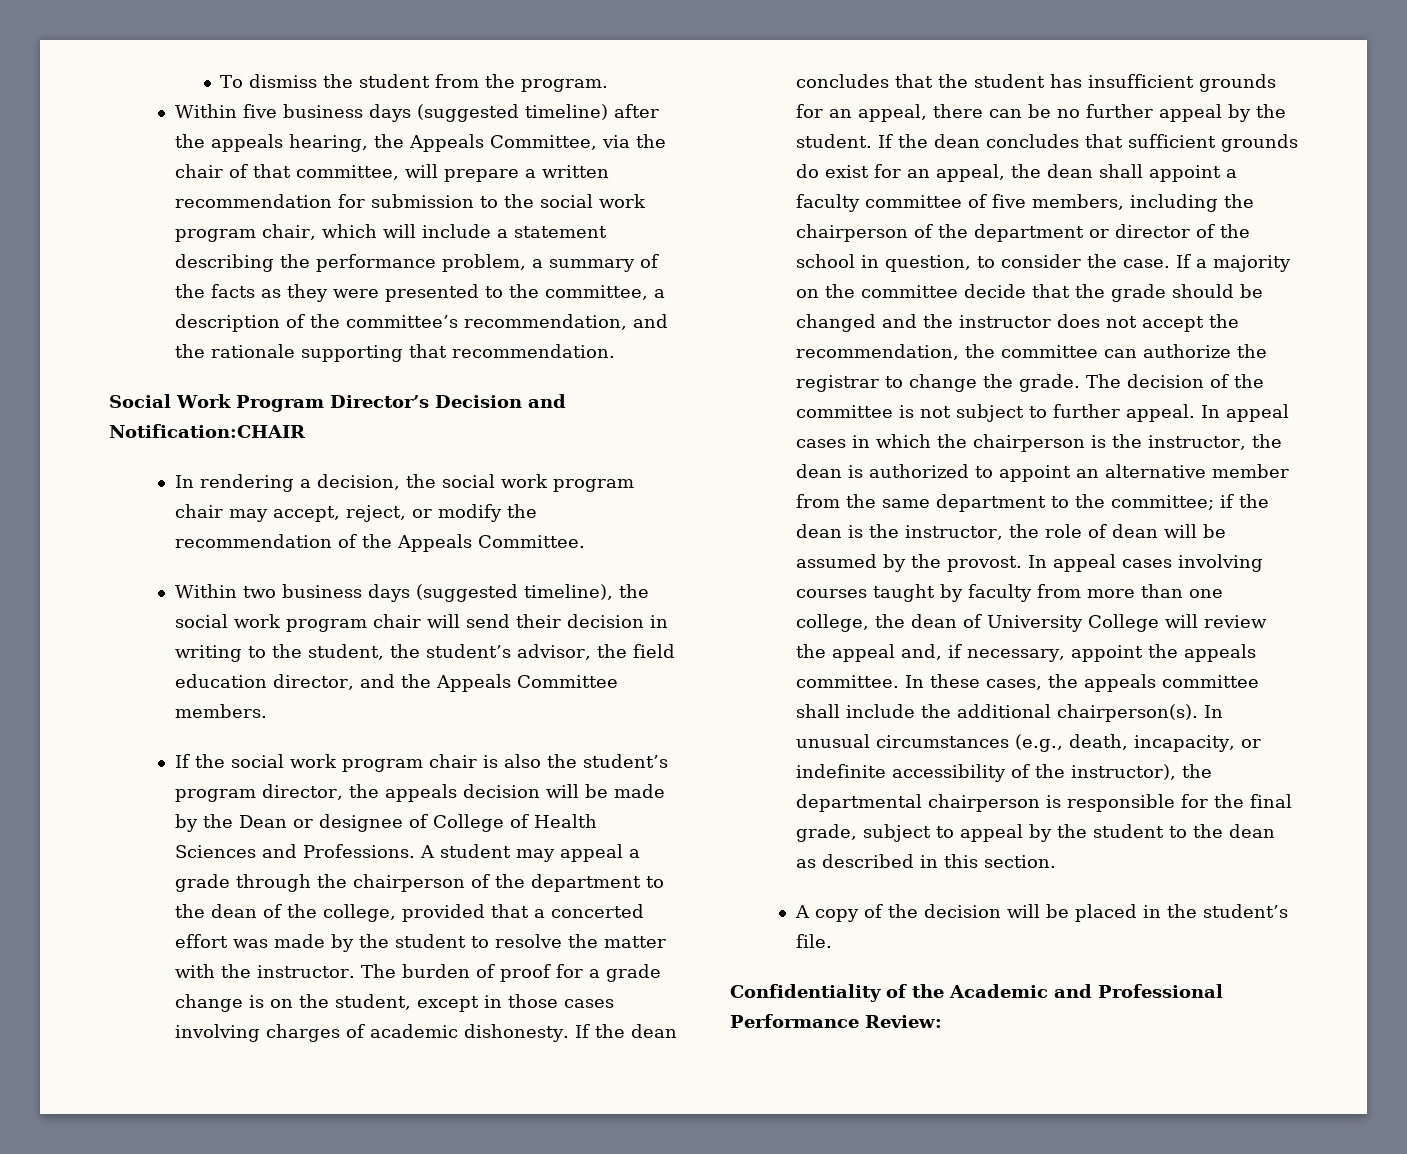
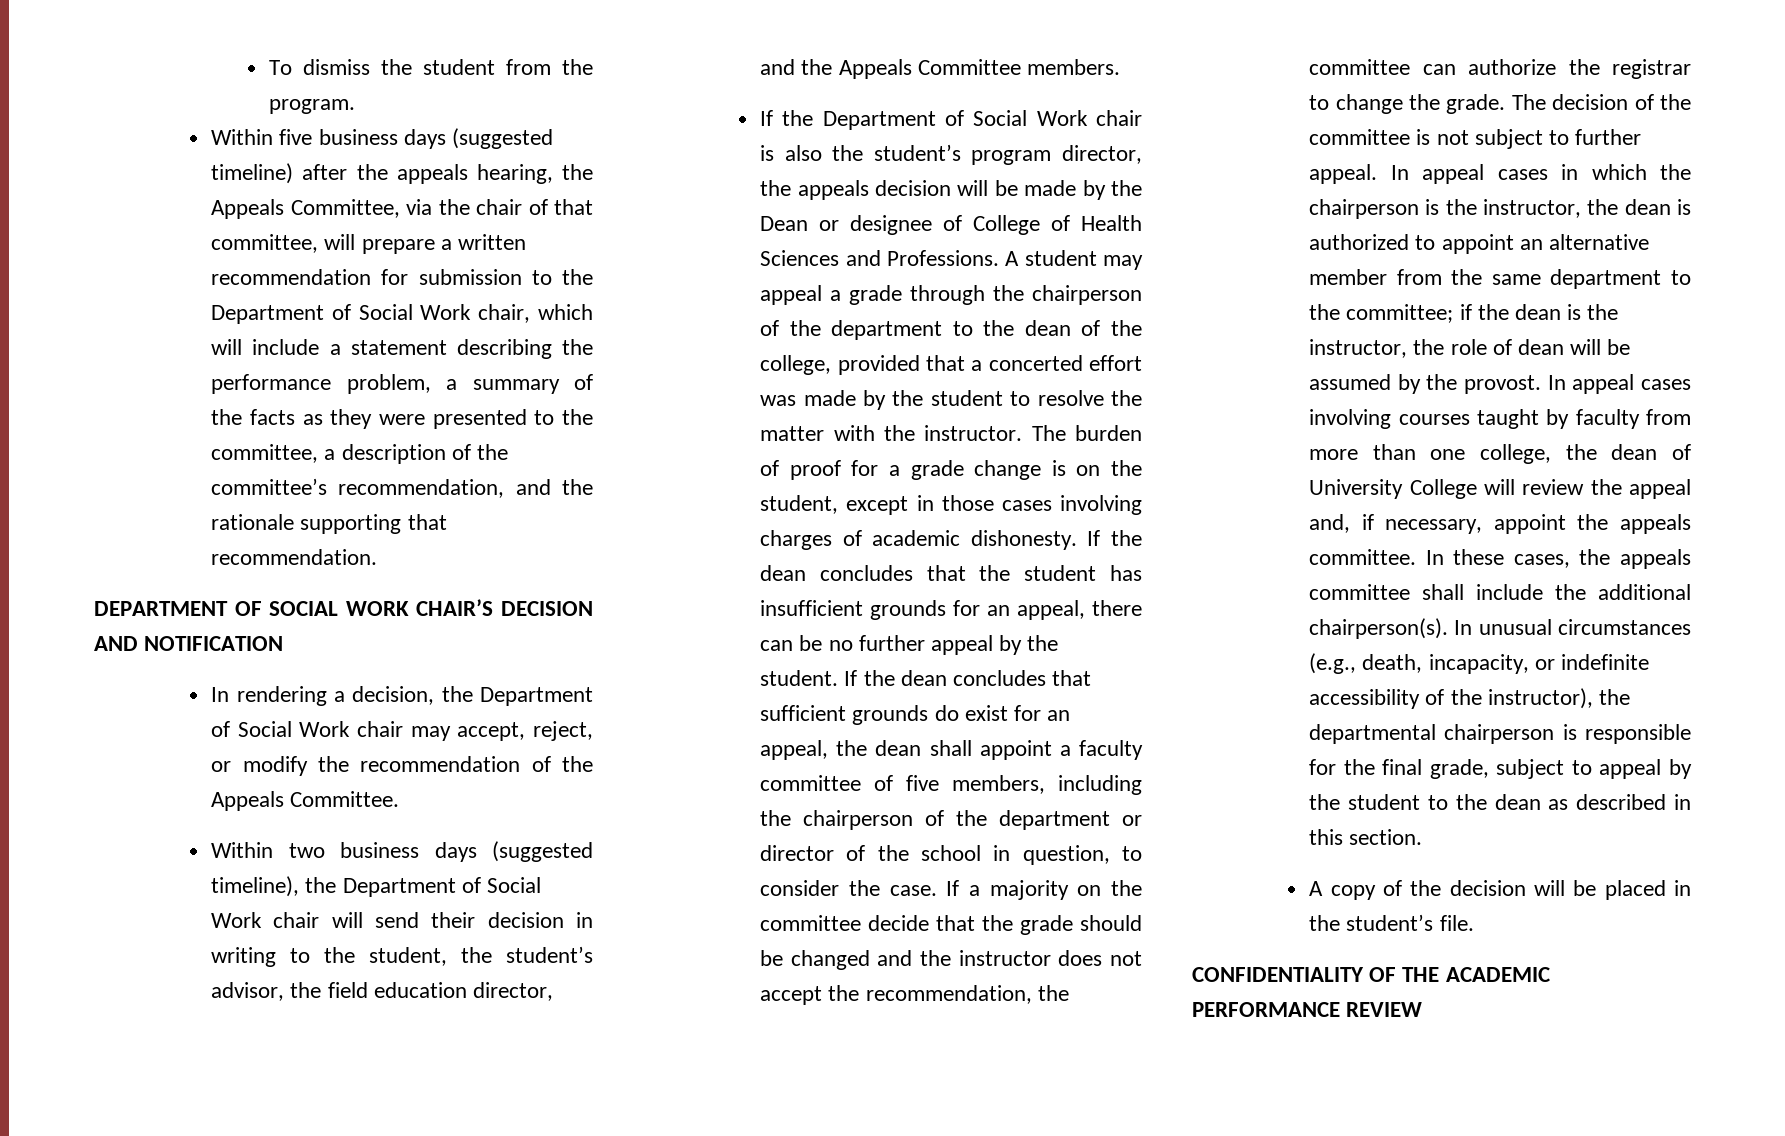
[539,194,646,208] [174,229,256,242] social work program -> [211,304,472,324] Department of Social Work
[109,394,566,412] [109,424,306,438] Social Work Program Director’s Decision and Notification:CHAIR -> [94,599,593,616] [94,636,284,651] DEPARTMENT OF SOCIAL WORK CHAIR’S DECISION AND NOTIFICATION
[441,474,634,492] social work program -> [479,687,593,706] [211,721,351,737] Department of Social Work
[174,614,367,632] social work program -> [342,877,542,897] [211,912,263,928] Department of Social Work
[230,754,423,772] social work program -> [822,110,1088,130] Department of Social Work
[730,984,1223,1002] [730,1014,942,1028] Confidentiality of the Academic and Professional Performance Review: -> [1192,967,1550,982] [1192,1002,1423,1017] CONFIDENTIALITY OF THE ACADEMIC PERFORMANCE REVIEW

